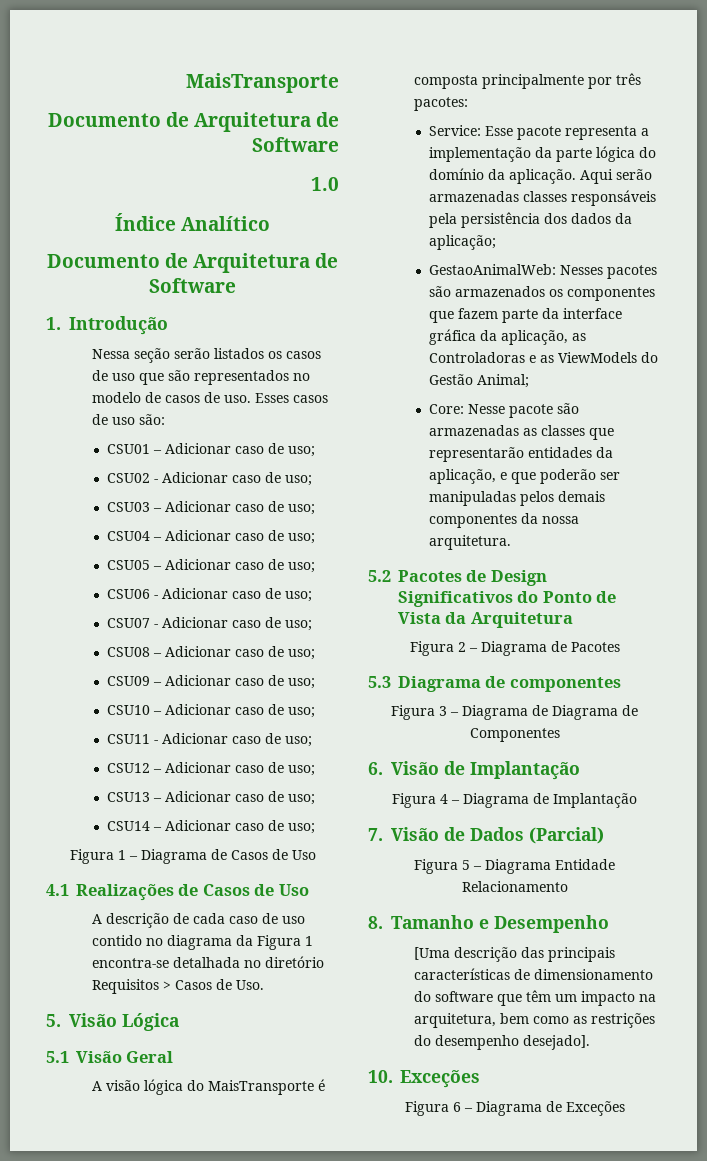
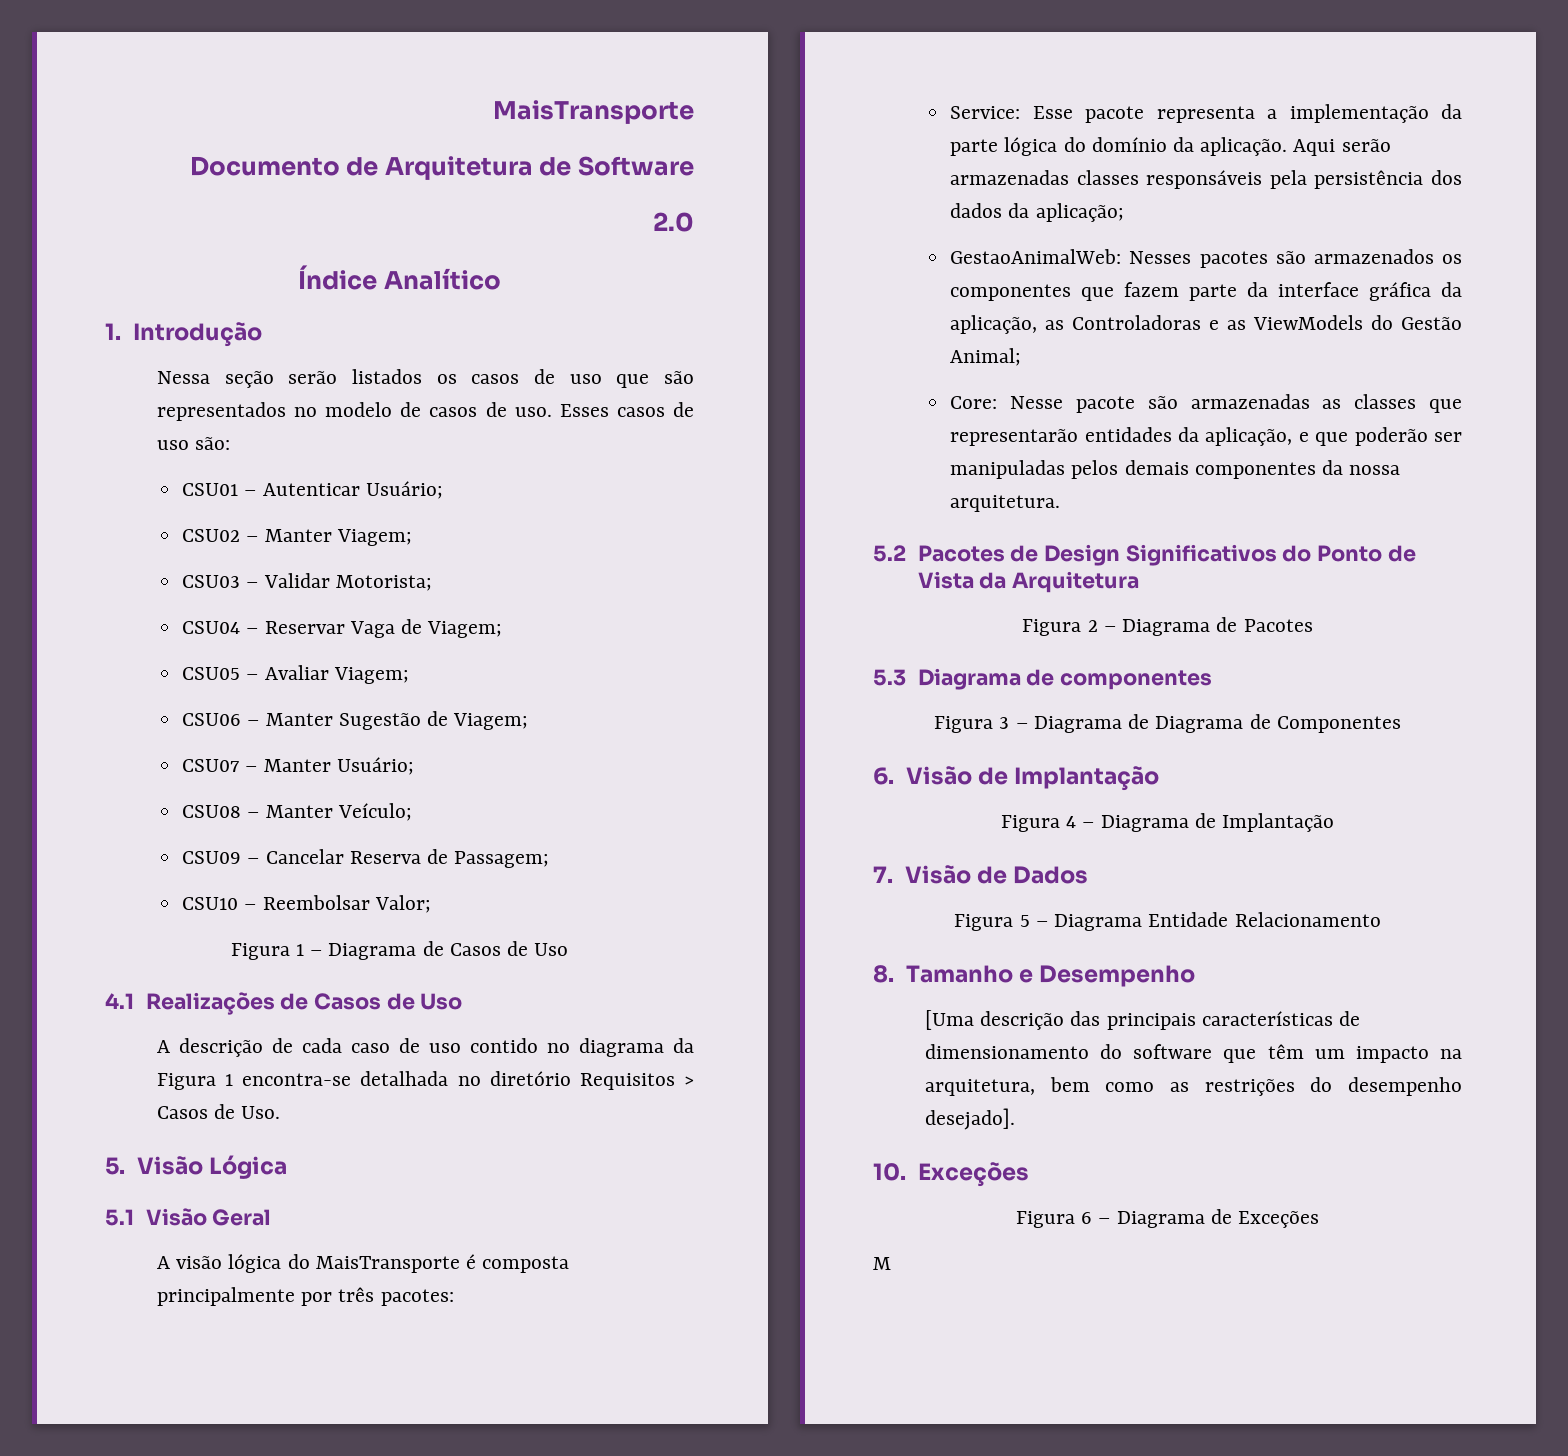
[311,177,339,191] 1.0 -> [653,212,694,232] 2.0
[46,253,339,273] [149,278,236,293] // Documento de Arquitetura de Software -> (501, 279) none
[165,443,316,457] [107,472,313,486] [107,501,316,515] [107,530,316,544] [107,559,316,573] [107,588,313,602] [107,617,313,631] [107,646,316,660] [107,675,316,689] [107,704,316,718] [107,733,313,747] [107,762,316,776] [107,791,316,805] [107,820,316,834] Adicionar caso de uso; // CSU02 - Adicionar caso de uso; // CSU03 – Adicionar caso de uso; // CSU04 – Adicionar caso de uso; // CSU05 – Adicionar caso de uso; // CSU06 - Adicionar caso de uso; // CSU07 - Adicionar caso de uso; // CSU08 – Adicionar caso de uso; // CSU09 – Adicionar caso de uso; // CSU10 – Adicionar caso de uso; // CSU11 - Adicionar caso de uso; // CSU12 – Adicionar caso de uso; // CSU13 – Adicionar caso de uso; // CSU14 – Adicionar caso de uso; -> [262,481,443,499] [182,529,412,546] [182,573,432,591] [182,619,503,638] [182,665,409,684] [182,711,529,730] [182,757,414,775] [182,803,412,821] [182,849,550,868] [182,895,431,913] Autenticar Usuário; // CSU02 – Manter Viagem; // CSU03 – Validar Motorista; // CSU04 – Reservar Vaga de Viagem; // CSU05 – Avaliar Viagem; // CSU06 – Manter Sugestão de Viagem; // CSU07 – Manter Usuário; // CSU08 – Manter Veículo; // CSU09 – Cancelar Reserva de Passagem; // CSU10 – Reembolsar Valor;
[528,827,604,844] (Parcial) -> (1088, 875) none
(625, 1108) none -> [873,1257,891,1270] // M

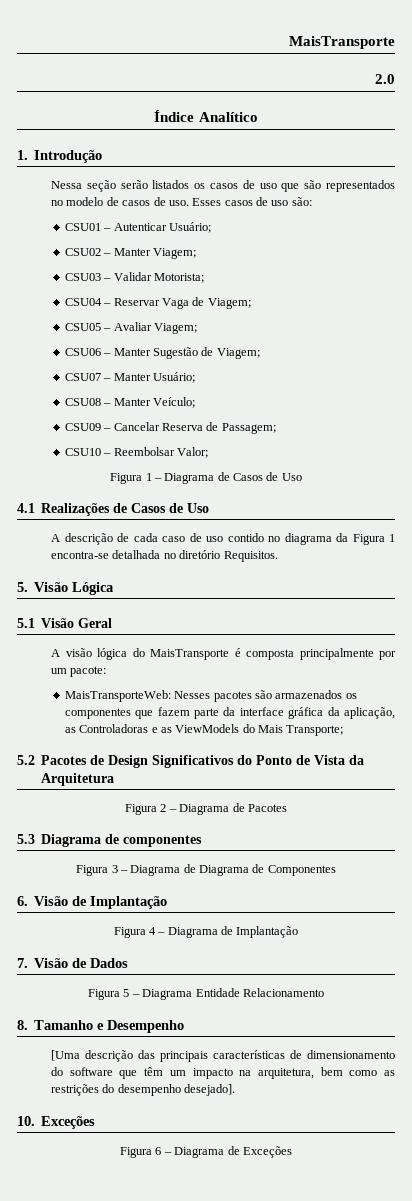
[493,100,694,124] [189,156,694,180] MaisTransporte // Documento de Arquitetura de Software -> [289,36,395,49] MaisTransporte
[579,1073,694,1090] [156,1104,281,1119] Requisitos > Casos de Uso. -> [223,551,278,562] Requisitos.
[338,1287,454,1306] [950,104,1462,123] [950,137,1391,156] [950,170,1462,189] [950,203,1124,222] [950,249,1122,264] três pacotes: // Service: Esse pacote representa a implementação da parte lógica do domínio da aplicação. Aqui serão armazenadas classes responsáveis pela persistência dos dados da aplicação; // GestaoAnimalWeb: -> [51,666,107,677] [64,690,171,702] um pacote: // MaisTransporteWeb:
[1401,317,1462,330] [950,348,1022,366] [950,394,1462,413] [950,427,1462,446] [950,460,1401,479] [950,495,1061,512] Gestão Animal; // Core: Nesse pacote são armazenadas as classes que representarão entidades da aplicação, e que poderão ser manipuladas pelos demais componentes da nossa arquitetura. -> [258,725,344,736] Mais Transporte;
[873,1257,891,1270] // M -> (292, 1152) none

